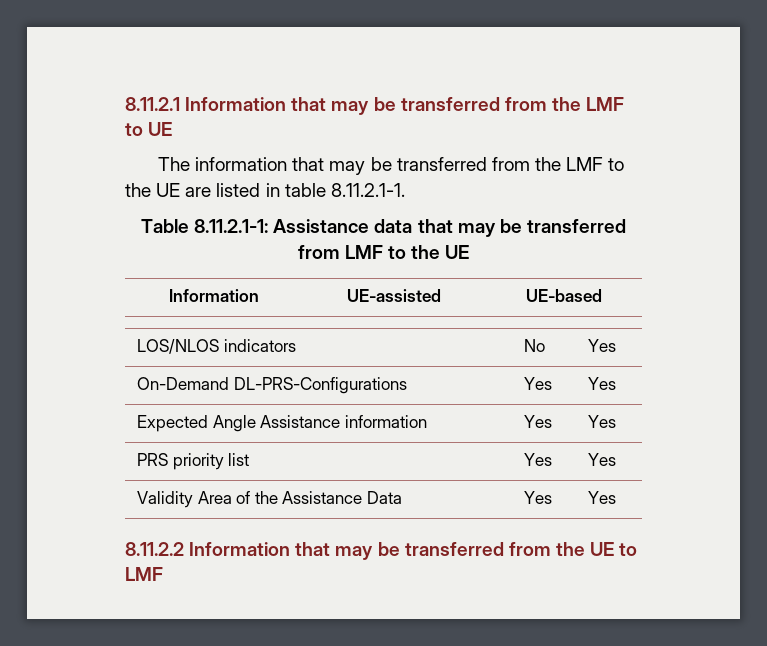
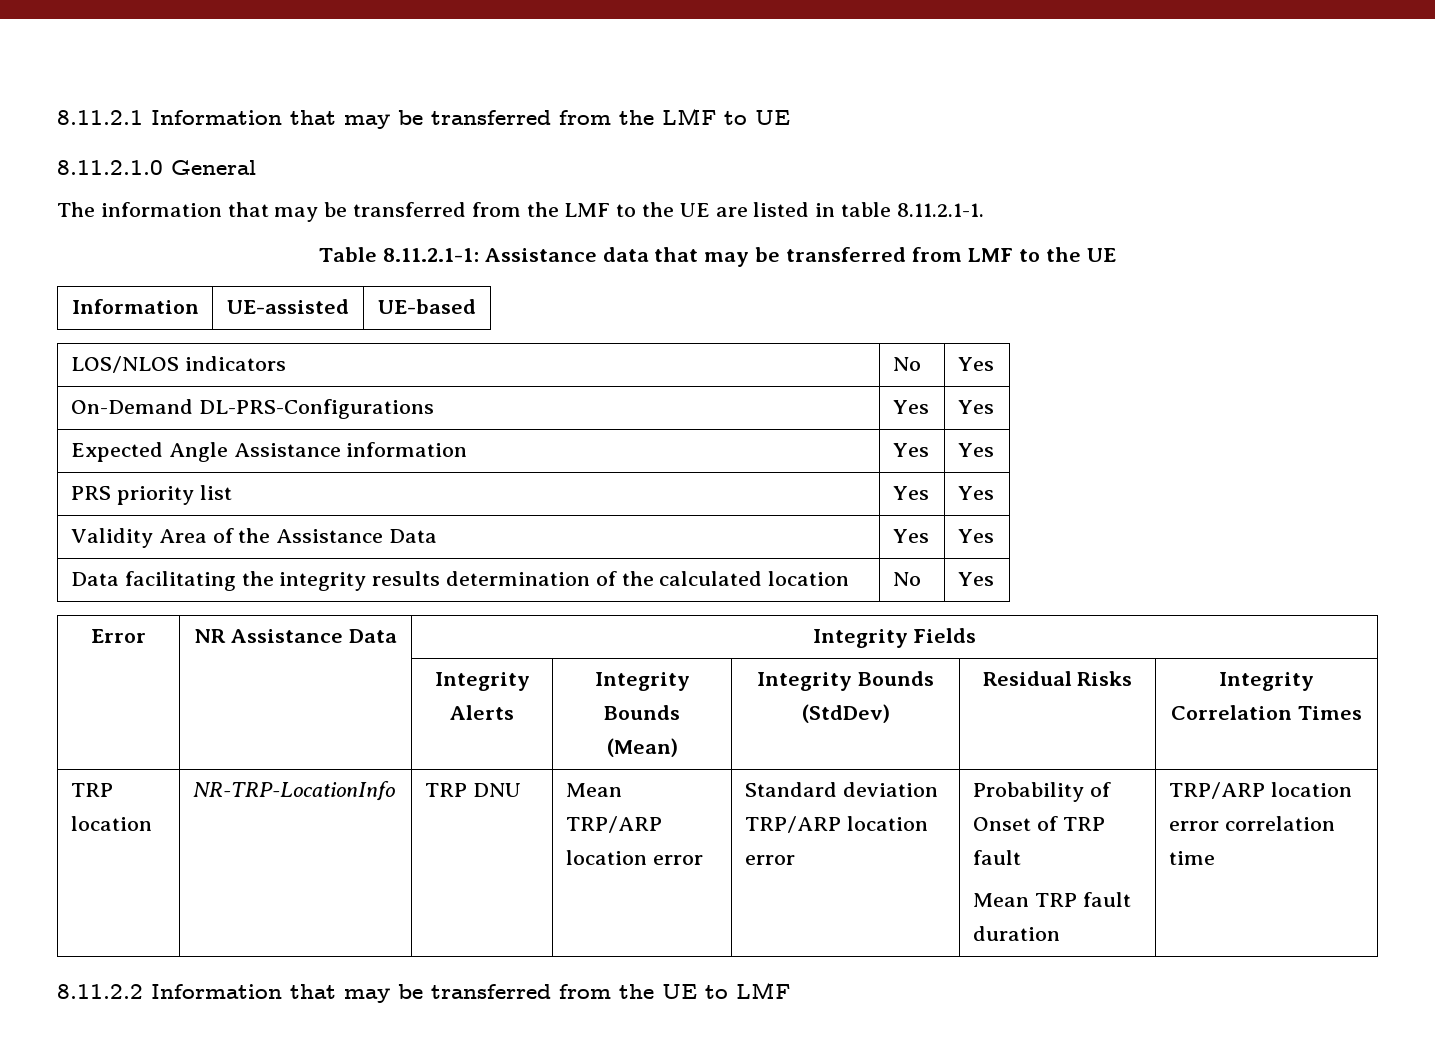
(173, 129) none -> [57,160,256,175] // 8.11.2.1.0 General
(616, 497) none -> [70,571,850,591] [892,572,921,586] [957,572,994,586] [91,629,146,643] [194,629,397,643] [812,628,977,648] [434,672,530,691] [450,705,514,720] [594,672,690,691] [604,705,680,720] [606,738,678,757] [757,671,934,691] [801,704,890,723] [982,671,1133,686] [1219,672,1314,691] [1171,705,1362,720] [70,783,113,797] [70,816,152,831] [192,781,395,801] [424,783,521,797] [565,783,622,797] [565,816,662,833] [565,850,703,865] [744,782,938,797] [744,816,928,833] [744,855,795,865] [972,782,1111,802] [972,816,1105,831] [972,850,1021,865] [972,892,1131,907] [972,926,1060,941] [1168,782,1352,799] [1168,816,1335,831] [1168,851,1215,865] // Data facilitating the integrity results determination of the calculated location | No | Yes // Error | NR Assistance Data | Integrity Fields // | | Integrity Alerts | Integrity Bounds (Mean) | Integrity Bounds (StdDev) | Residual Risks | Integrity Correlation Times // TRP location | NR-TRP-LocationInfo | TRP DNU | Mean TRP/ARP location error | Standard deviation TRP/ARP location error | Probability of Onset of TRP fault // Mean TRP fault duration | TRP/ARP location error correlation time

